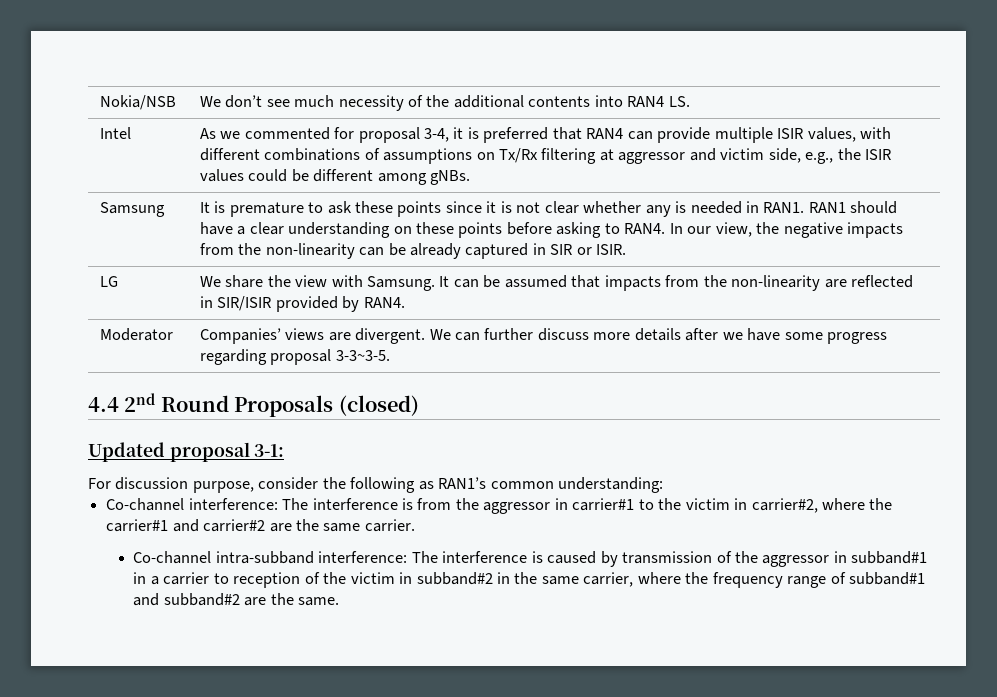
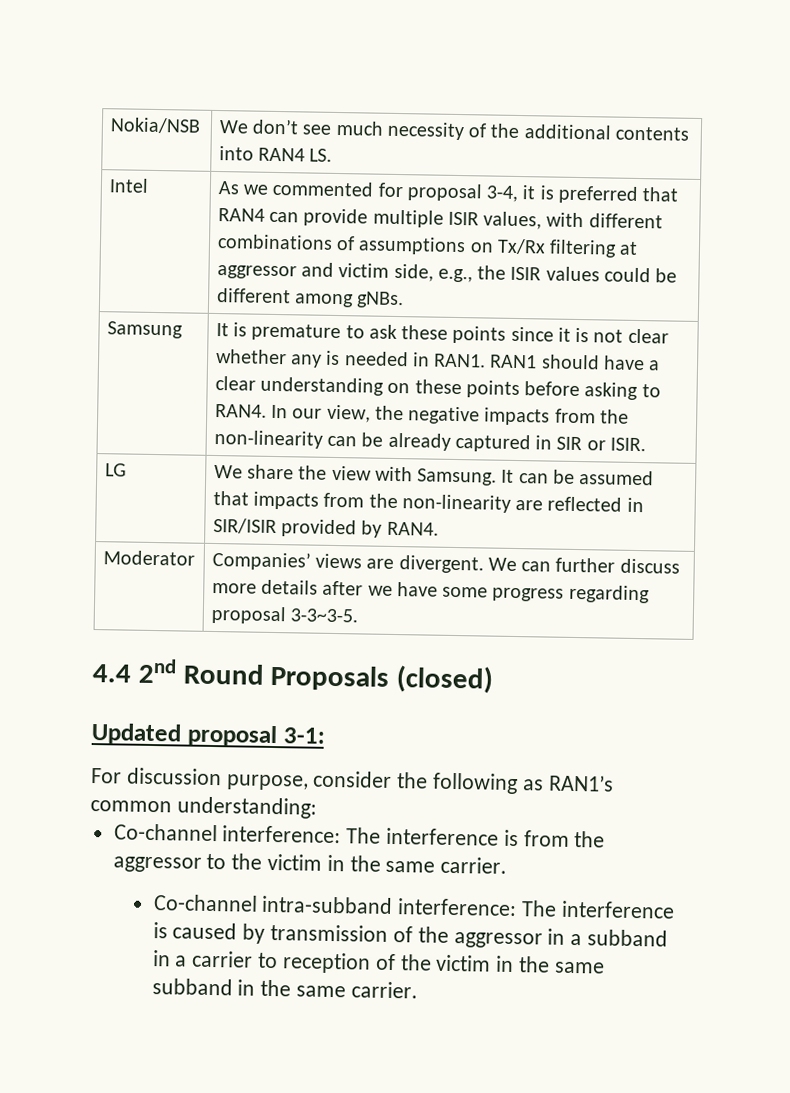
[554,498,635,511] in carrier#1 -> (202, 864) none
[751,498,893,513] [106,519,292,532] carrier#2, where the carrier#1 and carrier#2 are -> (345, 863) none
[851,551,928,564] subband#1 -> [570,929,668,947] a subband
[416,572,926,588] [133,593,340,606] subband#2 in the same carrier, where the frequency range of subband#1 and subband#2 are the same. -> [517,956,605,974] [151,978,418,999] the same subband in the same carrier.

